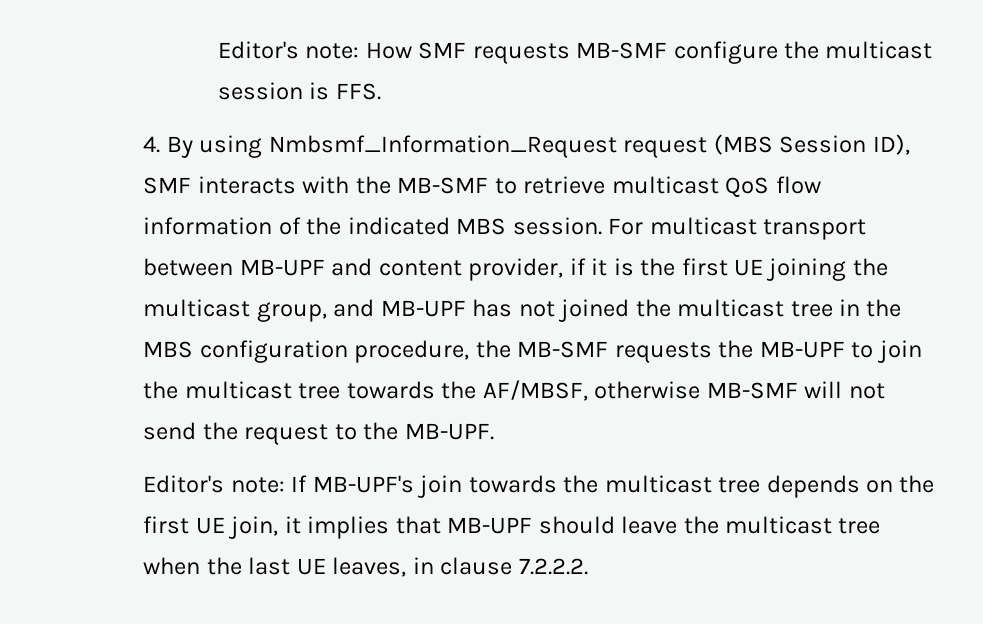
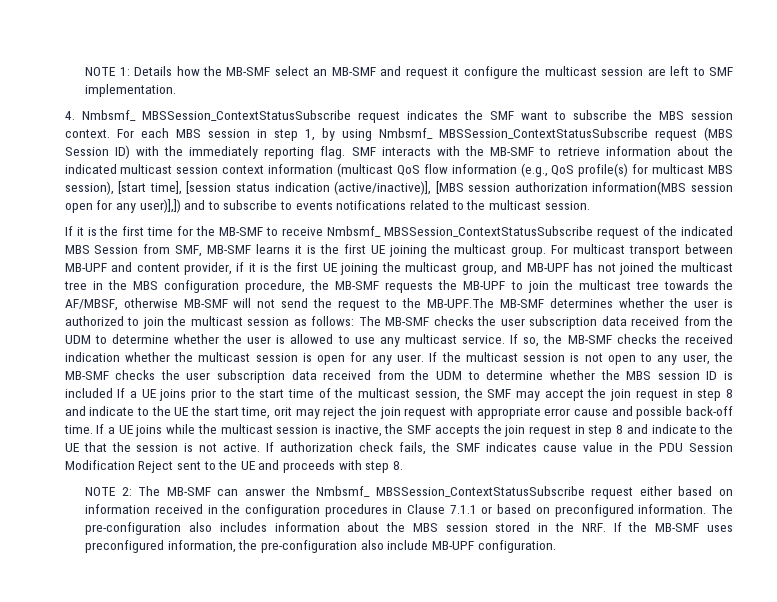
[217,41,933,64] [217,82,381,100] [143,134,910,158] Editor's note: How SMF requests MB-SMF configure the multicast session is FFS. // 4. By using Nmbsmf_Information_Request request (MBS Session ID), -> [85,66,733,79] [85,84,177,97] [64,110,733,123] [64,127,734,141] [64,145,346,159] NOTE 1: Details how the MB-SMF select an MB-SMF and request it configure the multicast session are left to SMF implementation. // 4. Nmbsmf_ MBSSession_ContextStatusSubscribe request indicates the SMF want to subscribe the MBS session context. For each MBS session in step 1, by using Nmbsmf_ MBSSession_ContextStatusSubscribe request (MBS Session ID) with the immediately reporting flag.
[611,176,821,198] [143,217,602,235] multicast QoS flow information of the indicated MBS session. -> [605,146,734,156] [64,163,734,177] [64,181,734,195] [64,199,590,213] [64,226,734,239] [64,244,547,257] information about the indicated multicast session context information (multicast QoS flow information (e.g., QoS profile(s) for multicast MBS session), [start time], [session status indication (active/inactive)], [MBS session authorization information(MBS session open for any user)],]) and to subscribe to events notifications related to the multicast session. // If it is the first time for the MB-SMF to receive Nmbsmf_ MBSSession_ContextStatusSubscribe request of the indicated MBS Session from SMF, MB-SMF learns it is the first UE joining the multicast group.
[404,423,494,440] [143,475,935,498] [143,516,881,539] [143,557,588,577] MB-UPF. // Editor's note: If MB-UPF's join towards the multicast tree depends on the first UE join, it implies that MB-UPF should leave the multicast tree when the last UE leaves, in clause 7.2.2.2. -> [427,298,734,308] [64,316,733,329] [64,334,733,347] [64,352,733,365] [64,370,734,383] [64,388,733,401] [64,406,734,419] [63,424,733,437] [64,442,734,455] [64,460,404,473] [85,486,733,499] [85,504,733,517] [85,522,733,535] [85,540,556,553] MB-UPF.The MB-SMF determines whether the user is authorized to join the multicast session as follows: The MB-SMF checks the user subscription data received from the UDM to determine whether the user is allowed to use any multicast service. If so, the MB-SMF checks the received indication whether the multicast session is open for any user. If the multicast session is not open to any user, the MB-SMF checks the user subscription data received from the UDM to determine whether the MBS session ID is included If a UE joins prior to the start time of the multicast session, the SMF may accept the join request in step 8 and indicate to the UE the start time, orit may reject the join request with appropriate error cause and possible back-off time. If a UE joins while the multicast session is inactive, the SMF accepts the join request in step 8 and indicate to the UE that the session is not active. If authorization check fails, the SMF indicates cause value in the PDU Session Modification Reject sent to the UE and proceeds with step 8. // NOTE 2: The MB-SMF can answer the Nmbsmf_ MBSSession_ContextStatusSubscribe request either based on information received in the configuration procedures in Clause 7.1.1 or based on preconfigured information. The pre-configuration also includes information about the MBS session stored in the NRF. If the MB-SMF uses preconfigured information, the pre-configuration also include MB-UPF configuration.

